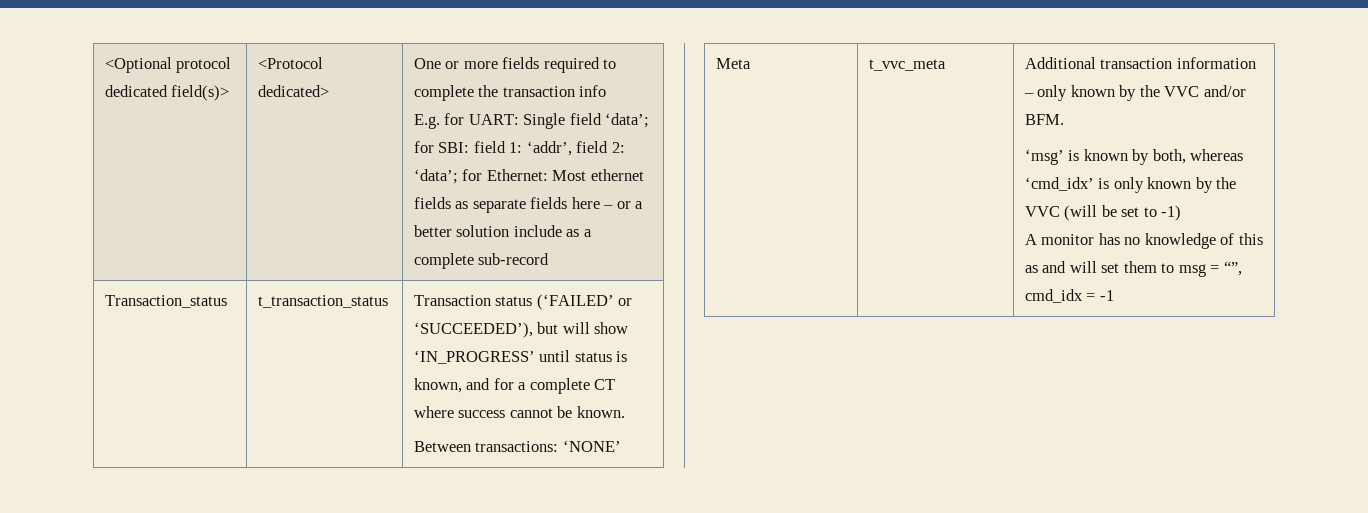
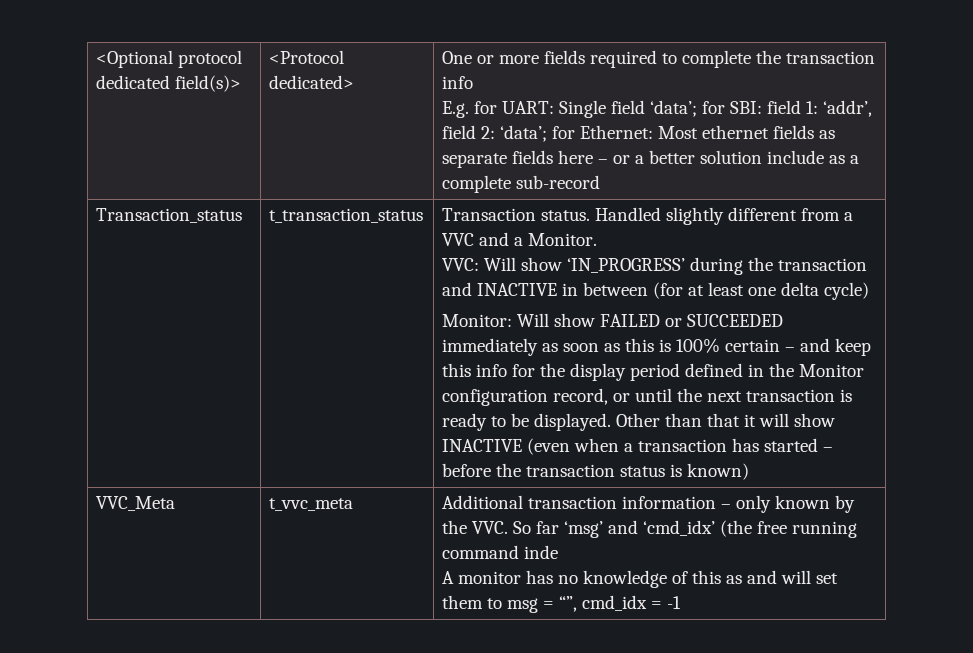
[495,294,633,310] [413,322,629,338] [413,350,628,364] [413,378,616,394] [413,406,625,418] [413,440,621,452] [715,58,751,69] status (‘FAILED’ or ‘SUCCEEDED’), but will show ‘IN_PROGRESS’ until status is known, and for a complete CT where success cannot be known. // Between transactions: ‘NONE’ // Meta -> [540,207,853,225] [441,232,597,246] [441,257,867,275] [441,282,869,300] [441,313,783,327] [441,338,871,356] [441,363,864,381] [441,388,852,406] [441,413,835,431] [441,438,833,455] [441,463,749,480] [95,496,175,511] status. Handled slightly different from a VVC and a Monitor. // VVC: Will show ‘IN_PROGRESS’ during the transaction and INACTIVE in between (for at least one delta cycle) // Monitor: Will show FAILED or SUCCEEDED immediately as soon as this is 100% certain – and keep this info for the display period defined in the Monitor configuration record, or until the next transaction is ready to be displayed. Other than that it will show INACTIVE (even when a transaction has started – before the transaction status is known) // VVC_Meta
[1164,85,1246,97] [1024,114,1064,125] [1024,149,1244,165] [1024,177,1237,193] [1024,205,1182,221] VVC and/or BFM. // ‘msg’ is known by both, whereas ‘cmd_idx’ is only known by the VVC (will be set to -1) -> [471,520,857,538] [441,545,558,559] VVC. So far ‘msg’ and ‘cmd_idx’ (the free running command inde

